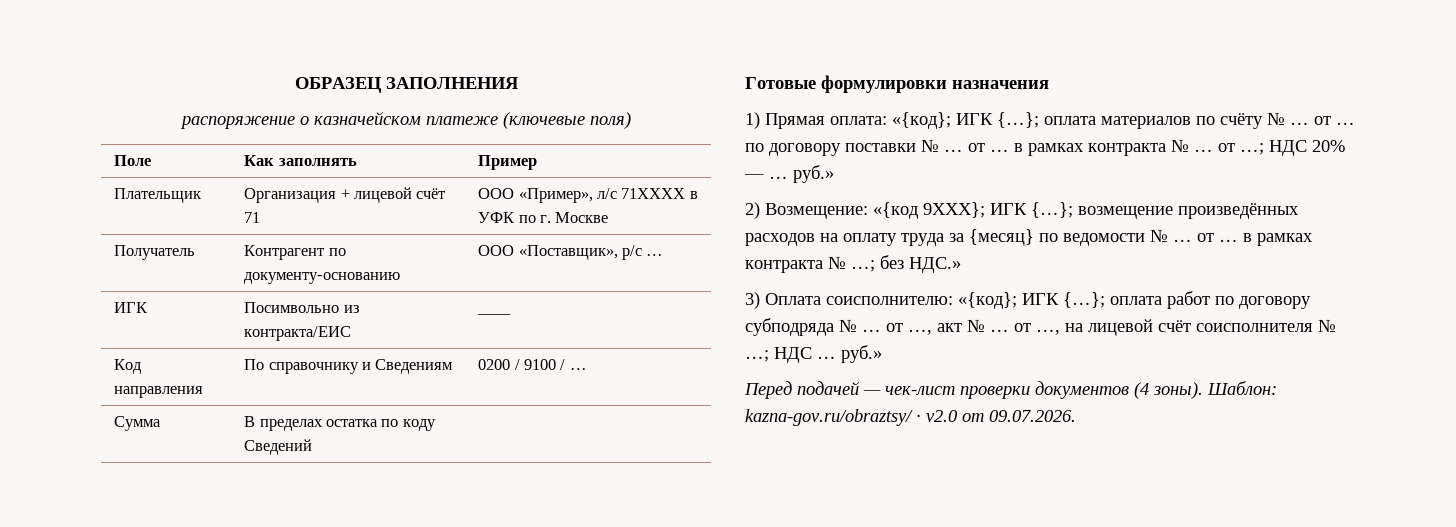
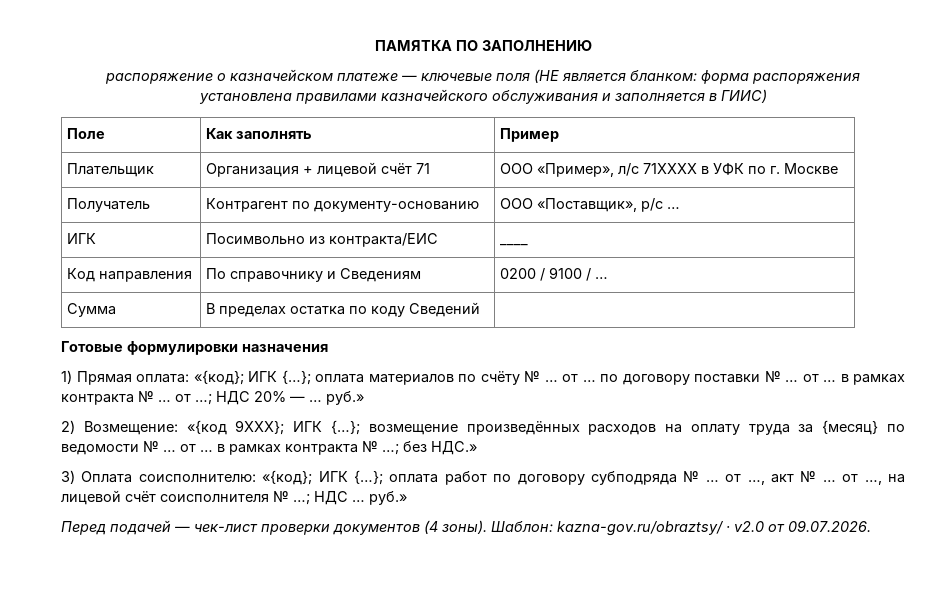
[294,77,519,93] ОБРАЗЕЦ ЗАПОЛНЕНИЯ -> [374,40,592,51] ПАМЯТКА ПО ЗАПОЛНЕНИЮ
[502,112,631,129] (ключевые поля) -> [402,69,860,84] [198,89,767,104] — ключевые поля (НЕ является бланком: форма распоряжения установлена правилами казначейского обслуживания и заполняется в ГИИС)

